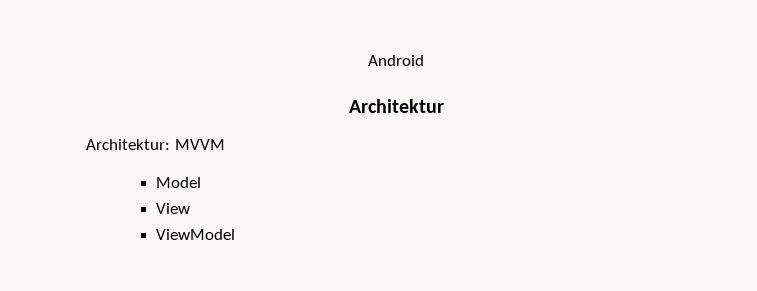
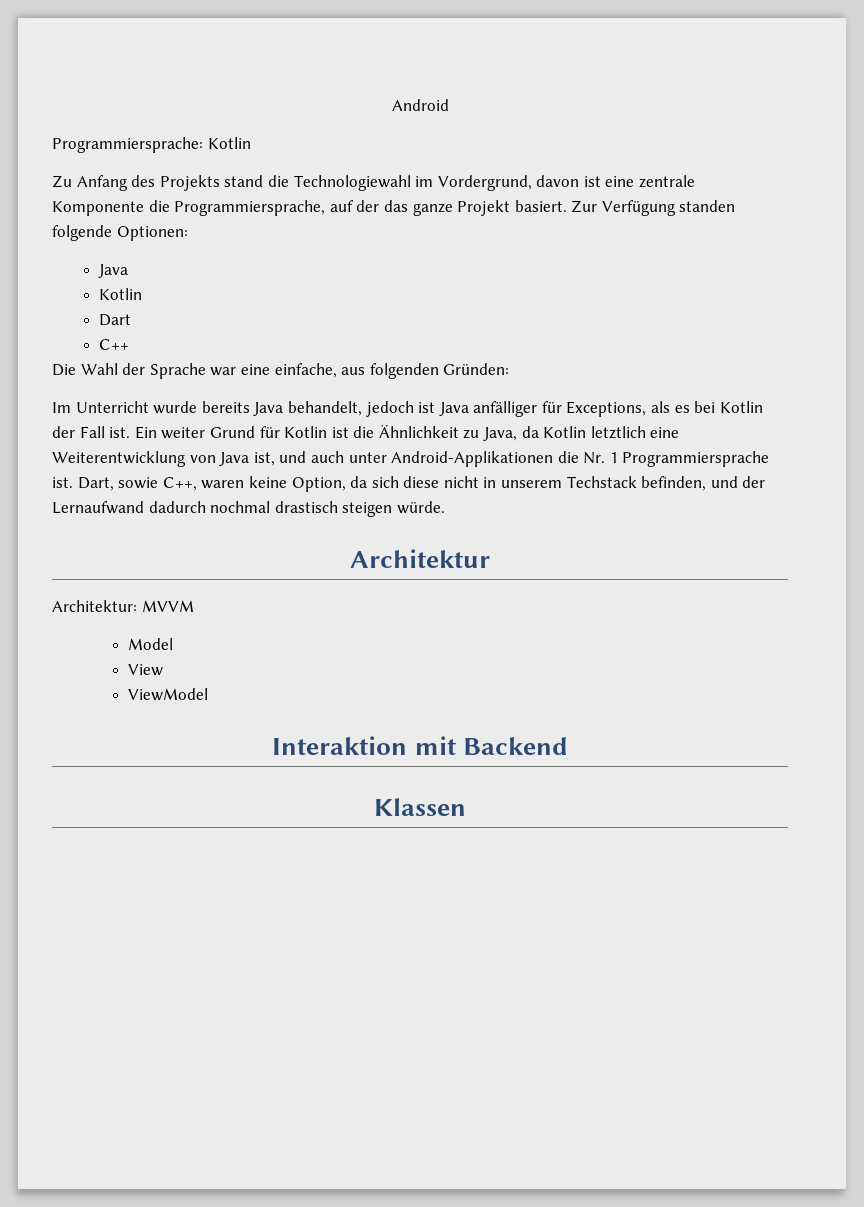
(424, 60) none -> [52,137,251,153] [52,175,696,191] [52,200,736,216] [52,225,188,241] [98,264,129,278] [99,288,143,300] [99,314,132,326] [99,339,130,350] [52,363,510,379] [52,401,763,417] [52,425,680,441] [52,451,770,467] [52,476,766,492] [52,501,445,517] // Programmiersprache: Kotlin // Zu Anfang des Projekts stand die Technologiewahl im Vordergrund, davon ist eine zentrale Komponente die Programmiersprache, auf der das ganze Projekt basiert. Zur Verfügung standen folgende Optionen: // Java // Kotlin // Dart // C++ // Die Wahl der Sprache war eine einfache, aus folgenden Gründen: // Im Unterricht wurde bereits Java behandelt, jedoch ist Java anfälliger für Exceptions, als es bei Kotlin der Fall ist. Ein weiter Grund für Kotlin ist die Ähnlichkeit zu Java, da Kotlin letztlich eine Weiterentwicklung von Java ist, und auch unter Android-Applikationen die Nr. 1 Programmiersprache ist. Dart, sowie C++, waren keine Option, da sich diese nicht in unserem Techstack befinden, und der Lernaufwand dadurch nochmal drastisch steigen würde.
(236, 234) none -> [272,736,568,755] [374,798,466,816] // Interaktion mit Backend // Klassen

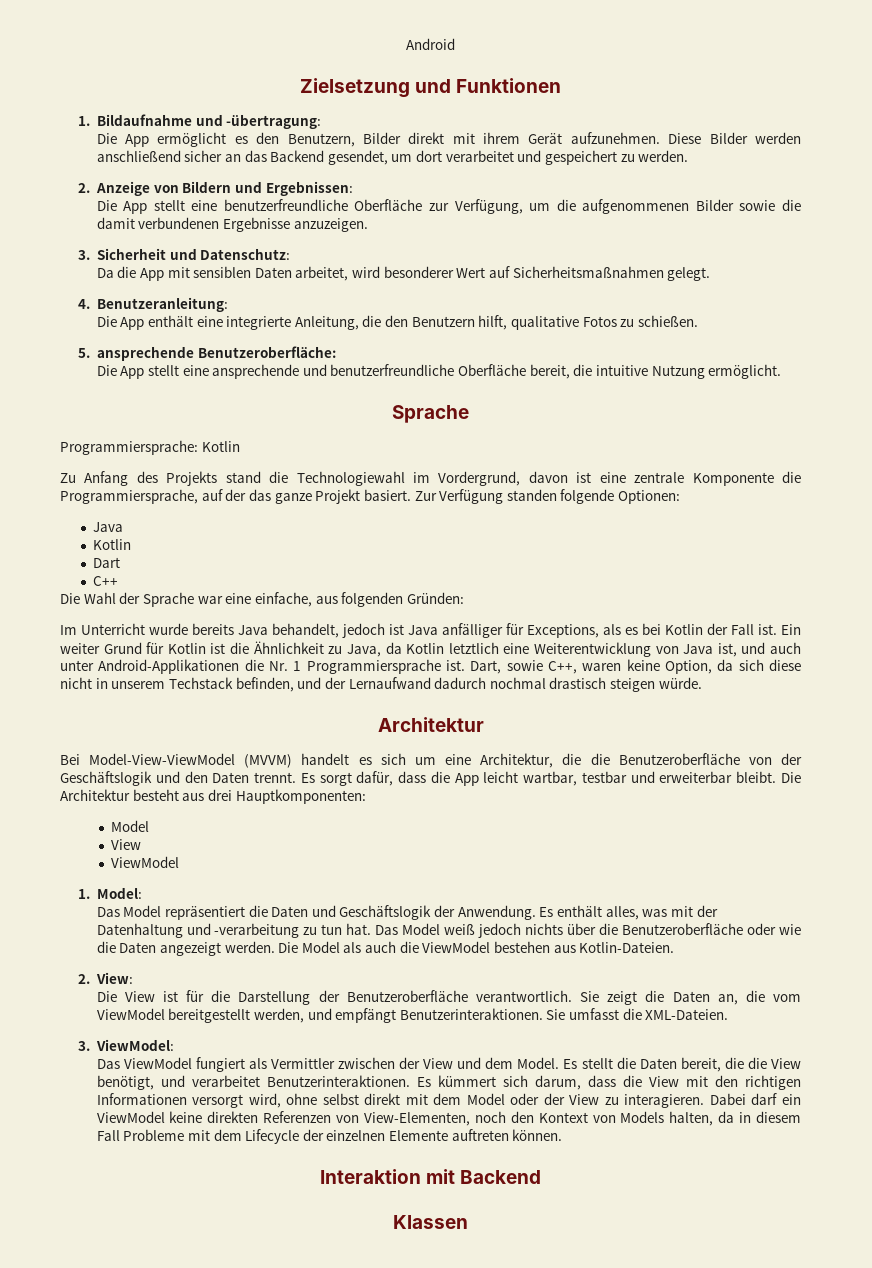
(449, 105) none -> [299,78,562,98] [78,114,322,129] [96,132,801,147] [96,150,689,165] [78,181,353,196] [96,199,801,214] [96,217,368,232] [78,248,291,260] [96,266,711,281] [78,297,229,312] [96,315,698,330] [78,346,336,361] [96,364,782,379] [392,405,469,423] // Zielsetzung und Funktionen // 1. Bildaufnahme und -übertragung: // Die App ermöglicht es den Benutzern, Bilder direkt mit ihrem Gerät aufzunehmen. Diese Bilder werden anschließend sicher an das Backend gesendet, um dort verarbeitet und gespeichert zu werden. // 2. Anzeige von Bildern und Ergebnissen: // Die App stellt eine benutzerfreundliche Oberfläche zur Verfügung, um die aufgenommenen Bilder sowie die damit verbundenen Ergebnisse anzuzeigen. // 3. Sicherheit und Datenschutz: // Da die App mit sensiblen Daten arbeitet, wird besonderer Wert auf Sicherheitsmaßnahmen gelegt. // 4. Benutzeranleitung: // Die App enthält eine integrierte Anleitung, die den Benutzern hilft, qualitative Fotos zu schießen. // 5. ansprechende Benutzeroberfläche: // Die App stellt eine ansprechende und benutzerfreundliche Oberfläche bereit, die intuitive Nutzung ermöglicht. // Sprache
[52,600,194,612] [128,638,174,650] [128,664,164,676] [128,688,209,701] Architektur: MVVM // Model // View // ViewModel -> [60,753,802,768] [60,771,801,786] [60,789,366,804] [111,820,150,832] [111,839,142,850] [111,856,180,868] [78,887,143,899] [96,905,718,920] [96,923,802,938] [96,941,675,956] [78,972,134,984] [96,990,801,1005] [96,1008,729,1023] [78,1039,175,1051] [96,1057,802,1072] [96,1075,801,1090] [96,1093,801,1108] [96,1111,801,1126] [96,1129,563,1144] Bei Model-View-ViewModel (MVVM) handelt es sich um eine Architektur, die die Benutzeroberfläche von der Geschäftslogik und den Daten trennt. Es sorgt dafür, dass die App leicht wartbar, testbar und erweiterbar bleibt. Die Architektur besteht aus drei Hauptkomponenten: // Model // View // ViewModel // 1. Model: // Das Model repräsentiert die Daten und Geschäftslogik der Anwendung. Es enthält alles, was mit der Datenhaltung und -verarbeitung zu tun hat. Das Model weiß jedoch nichts über die Benutzeroberfläche oder wie die Daten angezeigt werden. Die Model als auch die ViewModel bestehen aus Kotlin-Dateien. // 2. View: // Die View ist für die Darstellung der Benutzeroberfläche verantwortlich. Sie zeigt die Daten an, die vom ViewModel bereitgestellt werden, und empfängt Benutzerinteraktionen. Sie umfasst die XML-Dateien. // 3. ViewModel: // Das ViewModel fungiert als Vermittler zwischen der View und dem Model. Es stellt die Daten bereit, die die View benötigt, und verarbeitet Benutzerinteraktionen. Es kümmert sich darum, dass die View mit den richtigen Informationen versorgt wird, ohne selbst direkt mit dem Model oder der View zu interagieren. Dabei darf ein ViewModel keine direkten Referenzen von View-Elementen, noch den Kontext von Models halten, da in diesem Fall Probleme mit dem Lifecycle der einzelnen Elemente auftreten können.

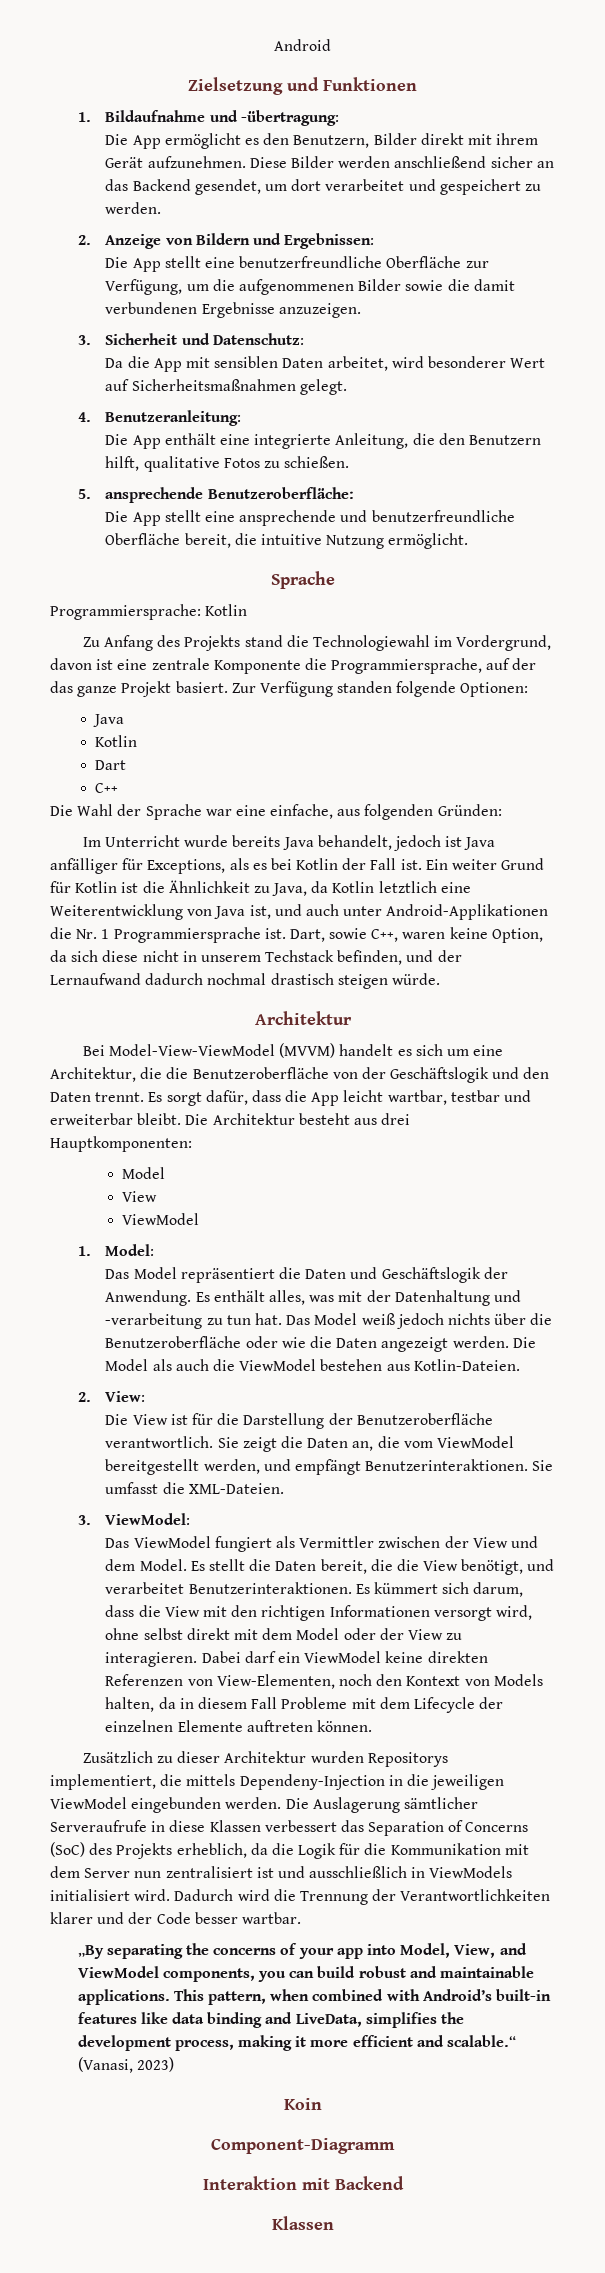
(563, 1135) none -> [82,1751,448,1767] [50,1774,505,1790] [50,1797,478,1813] [50,1820,529,1836] [50,1842,529,1859] [50,1866,513,1878] [50,1889,551,1905] [50,1912,301,1924] [77,1943,527,1959] [77,1966,534,1982] [77,1989,551,2005] [77,2012,464,2028] [77,2035,516,2051] [77,2057,174,2073] [283,2098,322,2110] [211,2138,395,2154] // Zusätzlich zu dieser Architektur wurden Repositorys implementiert, die mittels Dependeny-Injection in die jeweiligen ViewModel eingebunden werden. Die Auslagerung sämtlicher Serveraufrufe in diese Klassen verbessert das Separation of Concerns (SoC) des Projekts erheblich, da die Logik für die Kommunikation mit dem Server nun zentralisiert ist und ausschließlich in ViewModels initialisiert wird. Dadurch wird die Trennung der Verantwortlichkeiten klarer und der Code besser wartbar. // „By separating the concerns of your app into Model, View, and ViewModel components, you can build robust and maintainable applications. This pattern, when combined with Android’s built-in features like data binding and LiveData, simplifies the development process, making it more efficient and scalable.“ (Vanasi, 2023) // Koin // Component-Diagramm

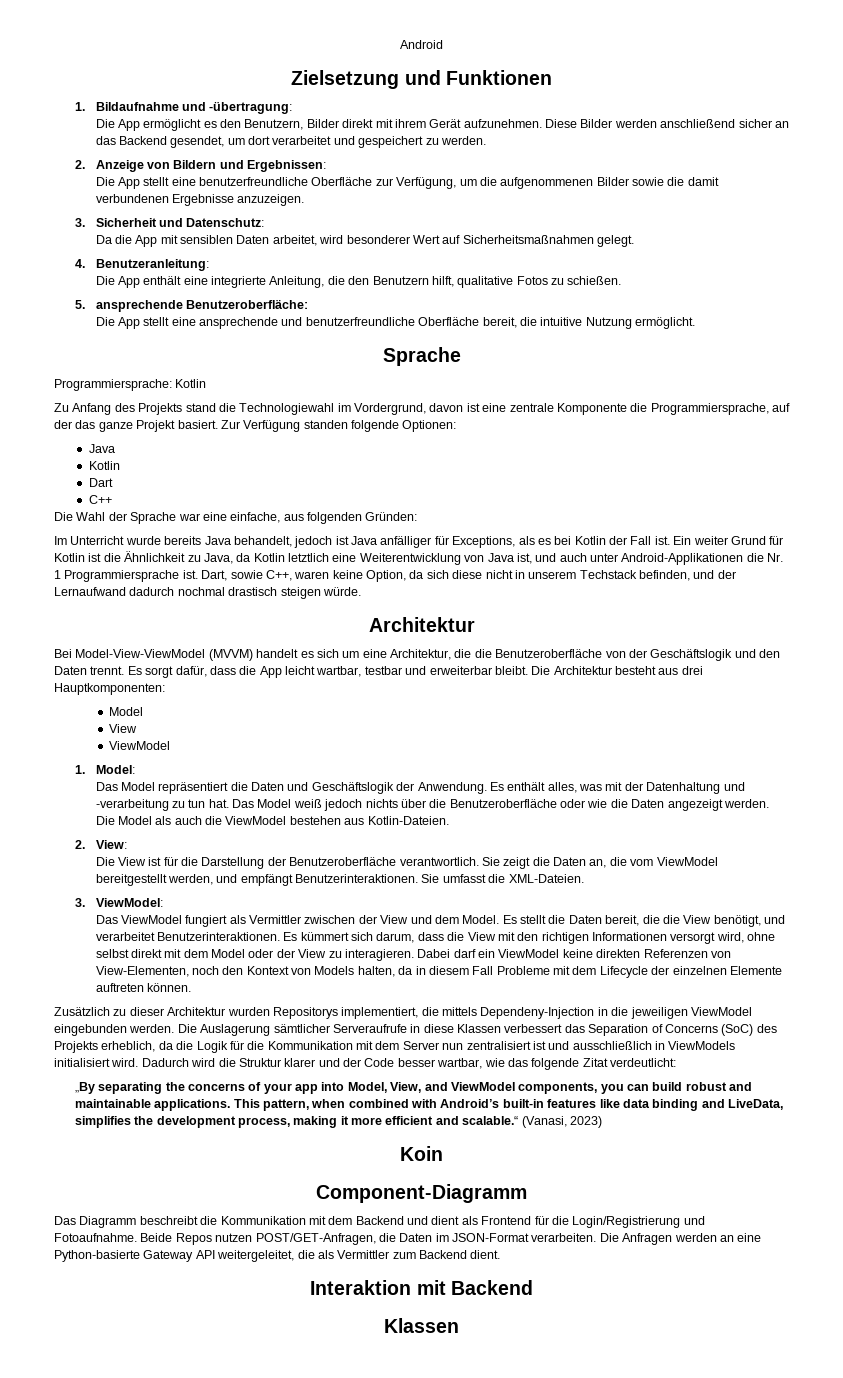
[299,1889,551,1905] Trennung der Verantwortlichkeiten -> [238,1058,281,1067] Struktur
[241,1912,301,1924] wartbar. -> [437,1058,676,1070] wartbar, wie das folgende Zitat verdeutlicht:
(395, 2146) none -> [54,1216,705,1228] [54,1233,762,1245] [54,1250,501,1262] // Das Diagramm beschreibt die Kommunikation mit dem Backend und dient als Frontend für die Login/Registrierung und Fotoaufnahme. Beide Repos nutzen POST/GET-Anfragen, die Daten im JSON-Format verarbeiten. Die Anfragen werden an eine Python-basierte Gateway API weitergeleitet, die als Vermittler zum Backend dient.

